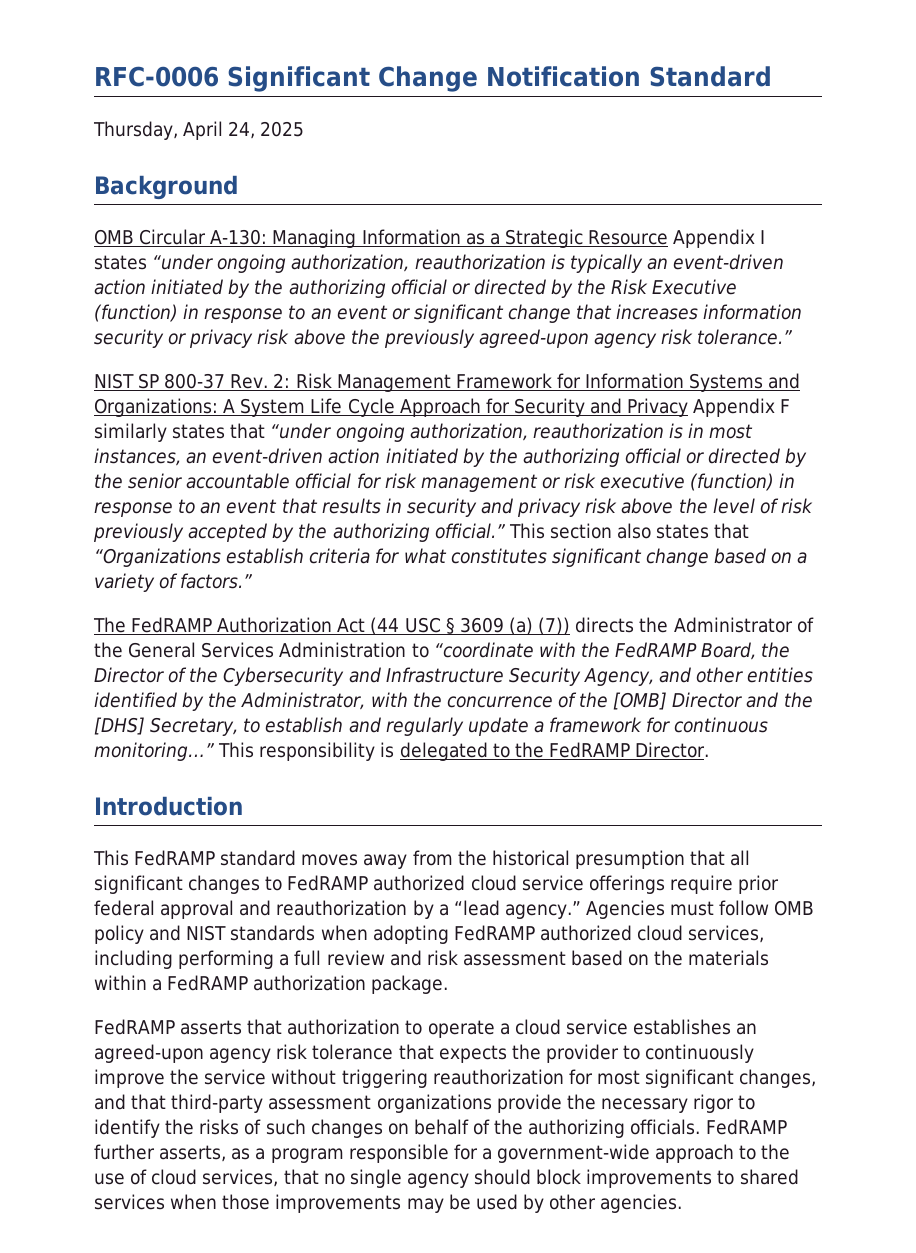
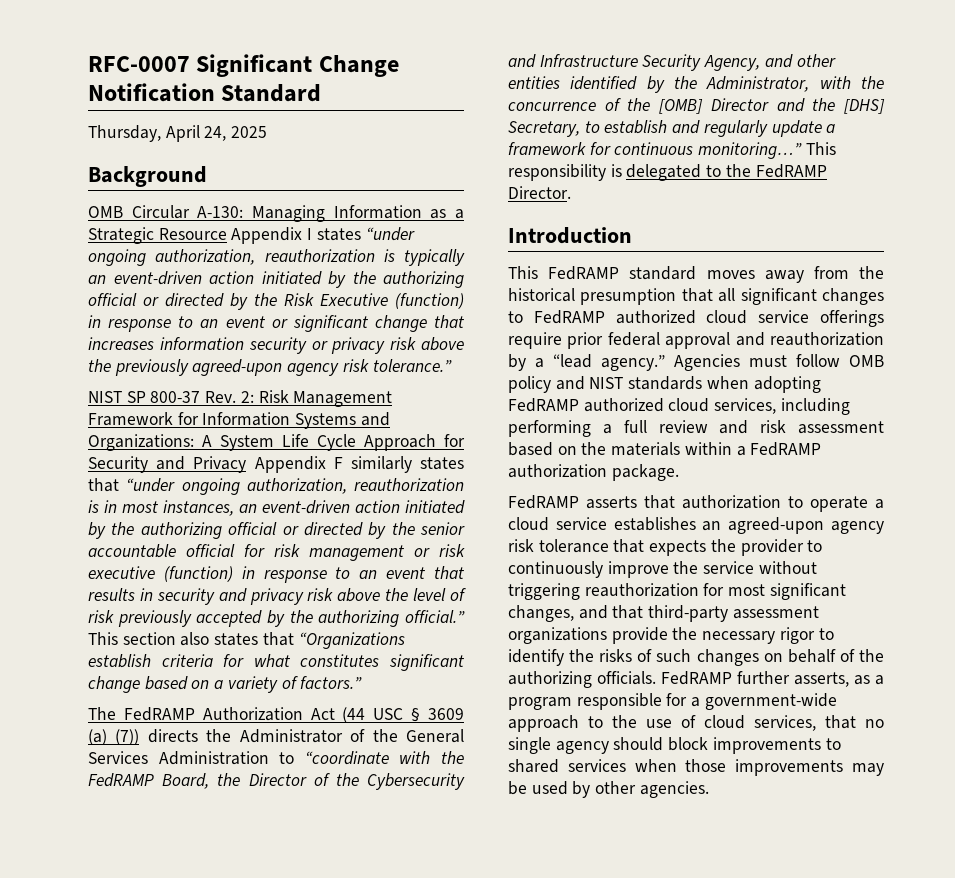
[94,66,219,87] RFC-0006 -> [88,56,190,72] RFC-0007

